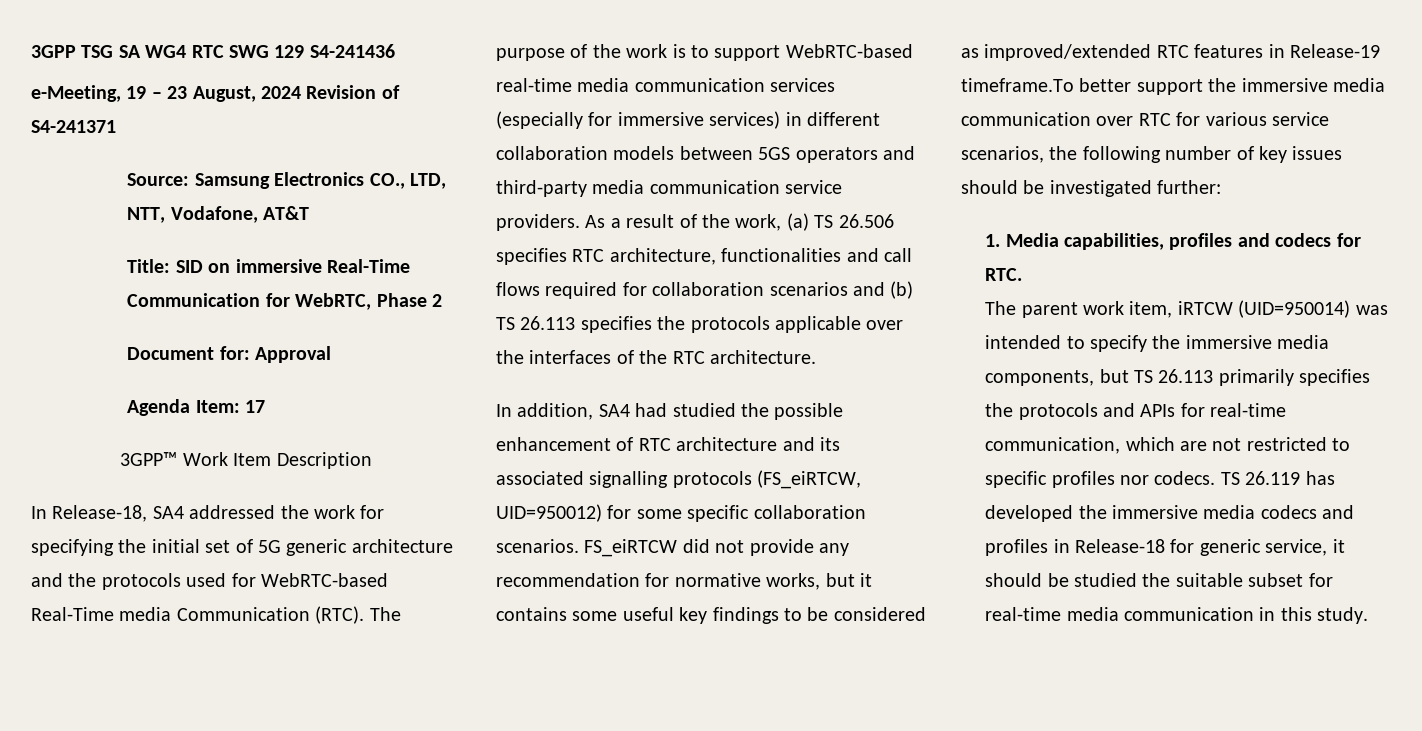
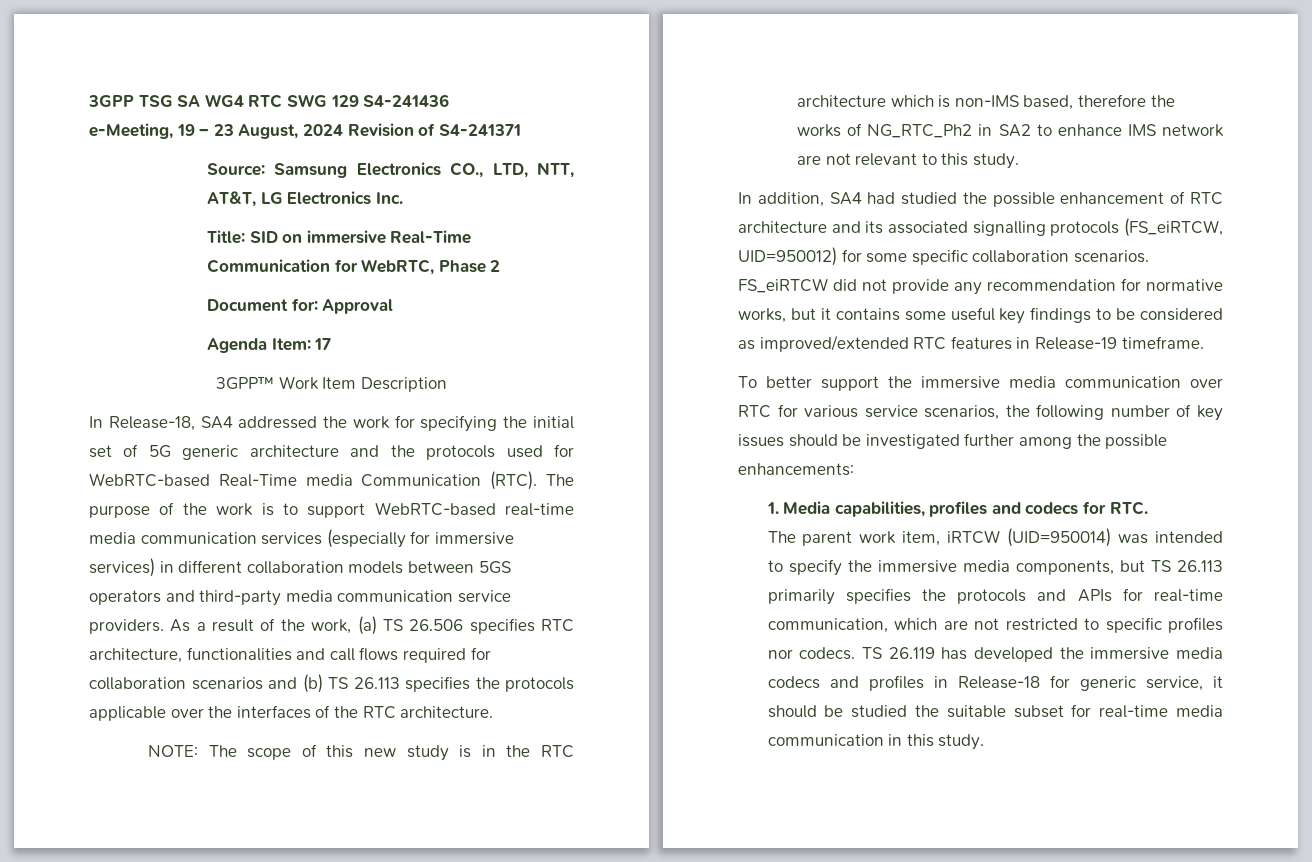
[170,206,310,223] Vodafone, AT&T -> [207,191,403,207] AT&T, LG Electronics Inc.
(816, 357) none -> [148,744,574,761] [797,94,1175,110] [797,123,1224,138] [797,153,1019,169] // NOTE: The scope of this new study is in the RTC architecture which is non-IMS based, therefore the works of NG_RTC_Ph2 in SA2 to enhance IMS network are not relevant to this study.
[961,78,1074,92] timeframe.To -> [1121,336,1204,349] [738,376,757,388] timeframe. // To
[1157,180,1222,194] further: -> [964,433,1168,449] [738,463,854,476] further among the possible enhancements:

